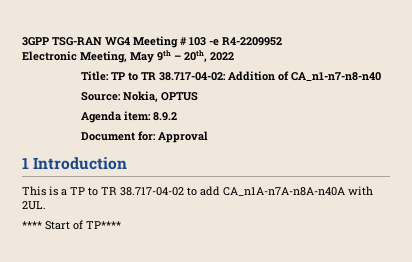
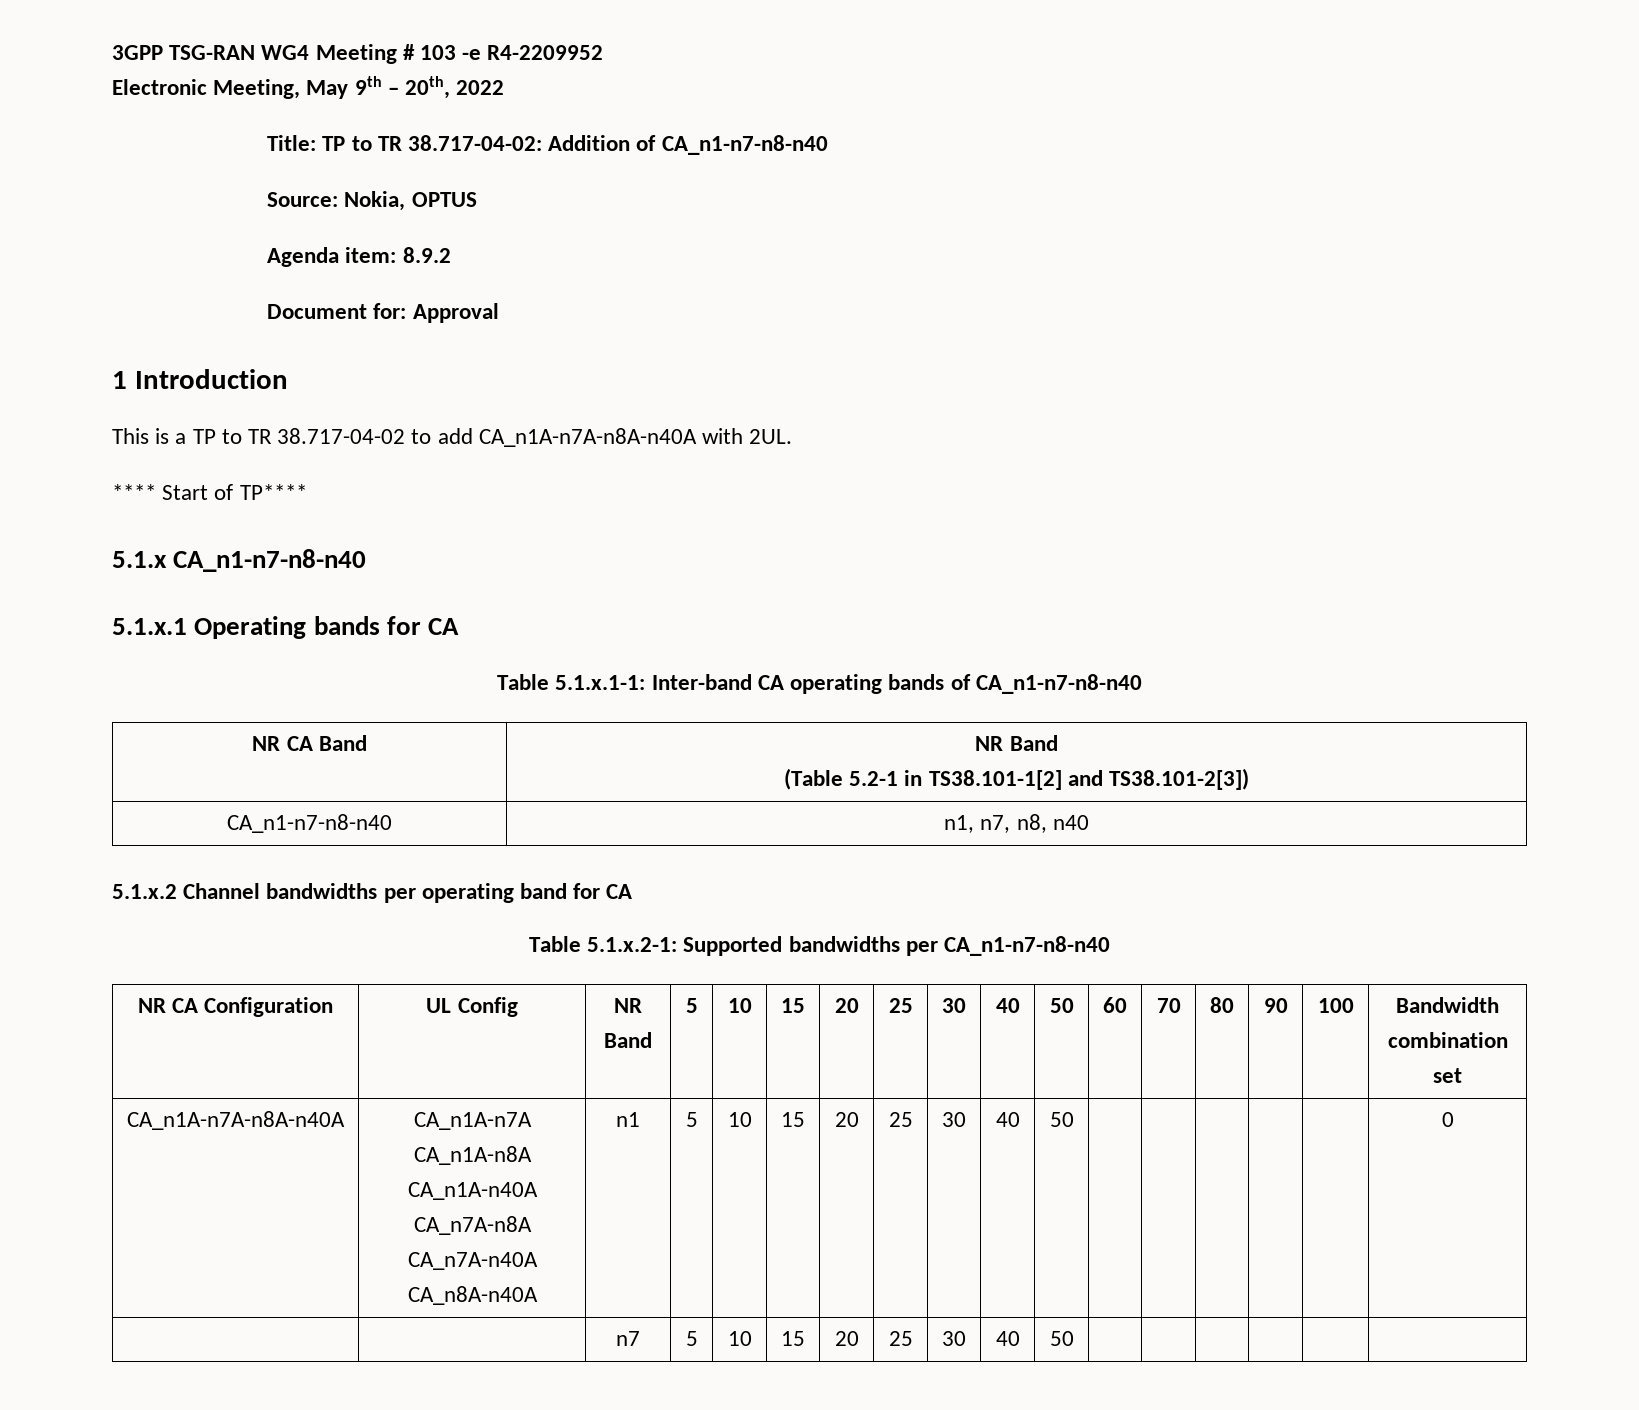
(121, 225) none -> [112,549,367,572] [112,616,460,639] [497,674,1142,694] [252,735,367,751] [975,735,1058,751] [783,768,1250,790] [227,814,392,833] [944,814,1089,833] [112,883,633,903] [528,936,1111,956] [137,997,334,1017] [426,997,518,1017] [614,998,642,1013] [604,1032,652,1048] [685,998,698,1013] [727,998,752,1013] [781,998,805,1013] [834,998,859,1013] [888,998,913,1013] [942,998,966,1013] [995,998,1020,1013] [1049,998,1074,1013] [1103,997,1127,1013] [1156,998,1181,1013] [1210,997,1234,1013] [1263,998,1288,1013] [1317,998,1354,1013] [1396,997,1499,1013] [1387,1032,1508,1048] [1433,1068,1462,1083] [127,1111,345,1130] [413,1112,532,1130] [413,1146,532,1165] [407,1182,538,1200] [413,1216,532,1235] [407,1252,538,1270] [407,1286,538,1305] [616,1112,640,1127] [685,1112,698,1127] [727,1112,752,1127] [781,1112,805,1127] [834,1112,859,1127] [888,1112,913,1127] [942,1112,966,1127] [995,1112,1020,1127] [1049,1112,1074,1127] [1441,1112,1454,1127] [616,1331,640,1346] [685,1331,698,1346] [727,1331,752,1346] [781,1331,805,1346] [834,1331,859,1346] [888,1331,913,1346] [942,1331,966,1346] [995,1331,1020,1346] [1049,1331,1074,1346] // 5.1.x CA_n1-n7-n8-n40 // 5.1.x.1 Operating bands for CA // Table 5.1.x.1-1: Inter-band CA operating bands of CA_n1-n7-n8-n40 // NR CA Band | NR Band // (Table 5.2-1 in TS38.101-1[2] and TS38.101-2[3]) // CA_n1-n7-n8-n40 | n1, n7, n8, n40 // 5.1.x.2 Channel bandwidths per operating band for CA // Table 5.1.x.2-1: Supported bandwidths per CA_n1-n7-n8-n40 // NR CA Configuration | UL Config | NR Band | 5 | 10 | 15 | 20 | 25 | 30 | 40 | 50 | 60 | 70 | 80 | 90 | 100 | Bandwidth combination set // CA_n1A-n7A-n8A-n40A | CA_n1A-n7A CA_n1A-n8A CA_n1A-n40A CA_n7A-n8A CA_n7A-n40A CA_n8A-n40A | n1 | 5 | 10 | 15 | 20 | 25 | 30 | 40 | 50 | | | | | | 0 // | | n7 | 5 | 10 | 15 | 20 | 25 | 30 | 40 | 50 | | | | | |

